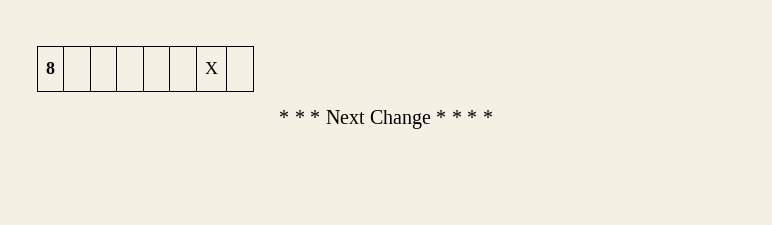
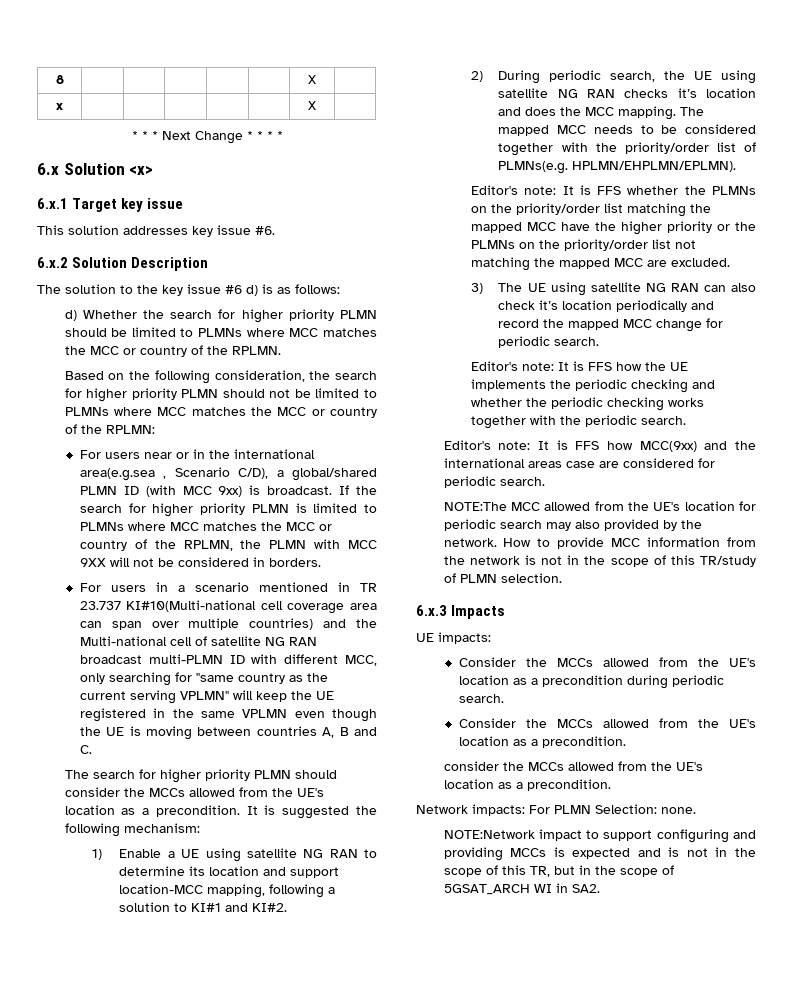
(218, 68) none -> [56,103,63,110] [308,101,316,110] // x | | | | | | X |
(493, 117) none -> [37,163,154,175] [37,198,184,212] [37,225,275,237] [37,257,209,271] [37,284,340,296] [64,309,377,323] [64,327,377,337] [64,345,281,357] [64,370,377,384] [64,388,377,402] [64,407,377,418] [64,424,155,434] [79,449,315,459] [79,467,377,481] [79,485,377,497] [79,503,378,517] [79,522,332,531] [79,539,377,551] [79,557,321,567] [79,582,377,592] [79,600,377,614] [79,618,377,630] [79,636,317,646] [79,654,377,666] [79,672,328,686] [79,690,334,704] [79,708,377,722] [79,726,378,740] [79,745,92,754] [64,769,337,783] [64,787,324,797] [64,805,377,819] [64,823,200,837] [91,848,377,862] [119,866,340,878] [119,884,336,898] [119,902,288,912] [470,70,756,84] [498,88,756,98] [498,106,705,120] [498,124,756,136] [498,142,756,156] [498,161,737,174] [470,185,756,195] [470,203,711,217] [470,221,756,235] [470,239,696,251] [470,257,730,271] [470,282,756,296] [498,300,715,312] [498,318,724,332] [498,336,600,348] [470,361,688,371] [470,379,715,393] [470,397,704,411] [470,415,686,429] [443,440,756,452] [443,458,715,468] [443,476,545,488] [443,501,756,511] [443,519,702,531] [443,537,756,549] [443,555,756,567] [443,573,562,583] [416,605,506,619] [416,632,491,644] [458,657,756,667] [458,675,724,689] [458,694,504,703] [458,718,756,728] [458,736,626,748] [443,761,703,771] [443,779,611,791] [416,804,696,816] [443,829,756,843] [443,847,756,861] [443,865,674,877] [443,883,600,895] // 6.x Solution <x> // 6.x.1 Target key issue // This solution addresses key issue #6. // 6.x.2 Solution Description // The solution to the key issue #6 d) is as follows: // d) Whether the search for higher priority PLMN should be limited to PLMNs where MCC matches the MCC or country of the RPLMN. // Based on the following consideration, the search for higher priority PLMN should not be limited to PLMNs where MCC matches the MCC or country of the RPLMN: // For users near or in the international area(e.g.sea , Scenario C/D), a global/shared PLMN ID (with MCC 9xx) is broadcast. If the search for higher priority PLMN is limited to PLMNs where MCC matches the MCC or country of the RPLMN, the PLMN with MCC 9XX will not be considered in borders. // For users in a scenario mentioned in TR 23.737 KI#10(Multi-national cell coverage area can span over multiple countries) and the Multi-national cell of satellite NG RAN broadcast multi-PLMN ID with different MCC, only searching for "same country as the current serving VPLMN" will keep the UE registered in the same VPLMN even though the UE is moving between countries A, B and C. // The search for higher priority PLMN should consider the MCCs allowed from the UE's location as a precondition. It is suggested the following mechanism: // 1) Enable a UE using satellite NG RAN to determine its location and support location-MCC mapping, following a solution to KI#1 and KI#2. // 2) During periodic search, the UE using satellite NG RAN checks it’s location and does the MCC mapping. The mapped MCC needs to be considered together with the priority/order list of PLMNs(e.g. HPLMN/EHPLMN/EPLMN). // Editor's note: It is FFS whether the PLMNs on the priority/order list matching the mapped MCC have the higher priority or the PLMNs on the priority/order list not matching the mapped MCC are excluded. // 3) The UE using satellite NG RAN can also check it’s location periodically and record the mapped MCC change for periodic search. // Editor's note: It is FFS how the UE implements the periodic checking and whether the periodic checking works together with the periodic search. // Editor's note: It is FFS how MCC(9xx) and the international areas case are considered for periodic search. // NOTE:The MCC allowed from the UE's location for periodic search may also provided by the network. How to provide MCC information from the network is not in the scope of this TR/study of PLMN selection. // 6.x.3 Impacts // UE impacts: // Consider the MCCs allowed from the UE's location as a precondition during periodic search. // Consider the MCCs allowed from the UE's location as a precondition. // consider the MCCs allowed from the UE's location as a precondition. // Network impacts: For PLMN Selection: none. // NOTE:Network impact to support configuring and providing MCCs is expected and is not in the scope of this TR, but in the scope of 5GSAT_ARCH WI in SA2.

